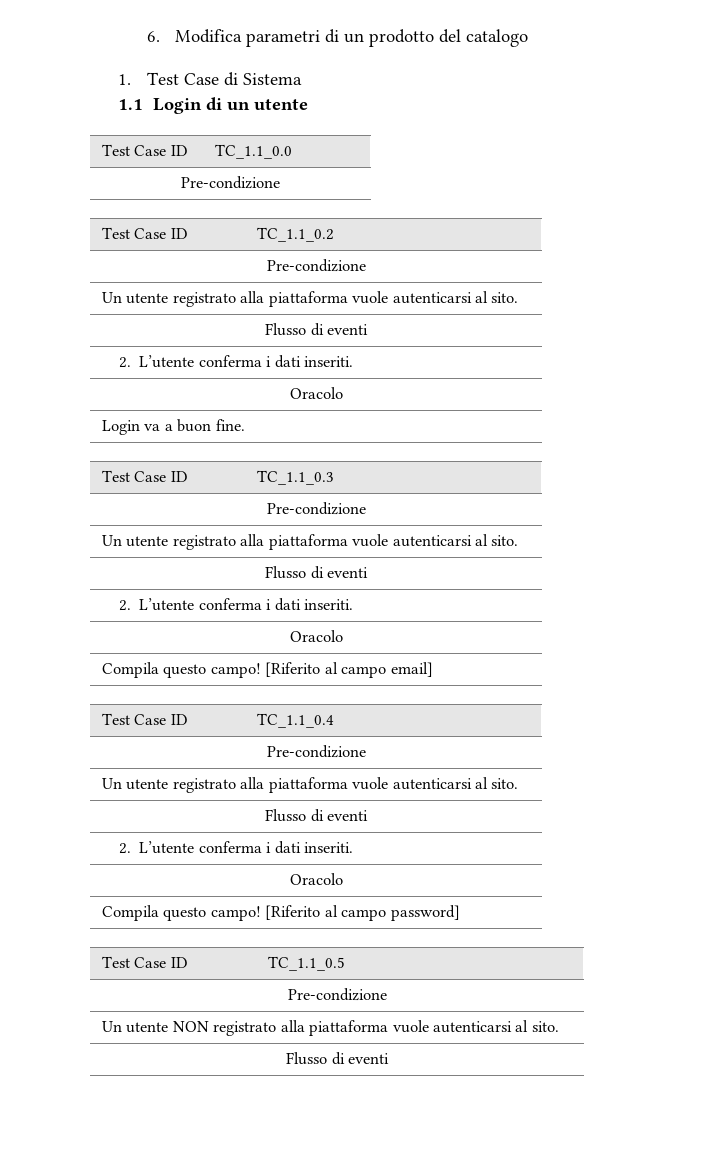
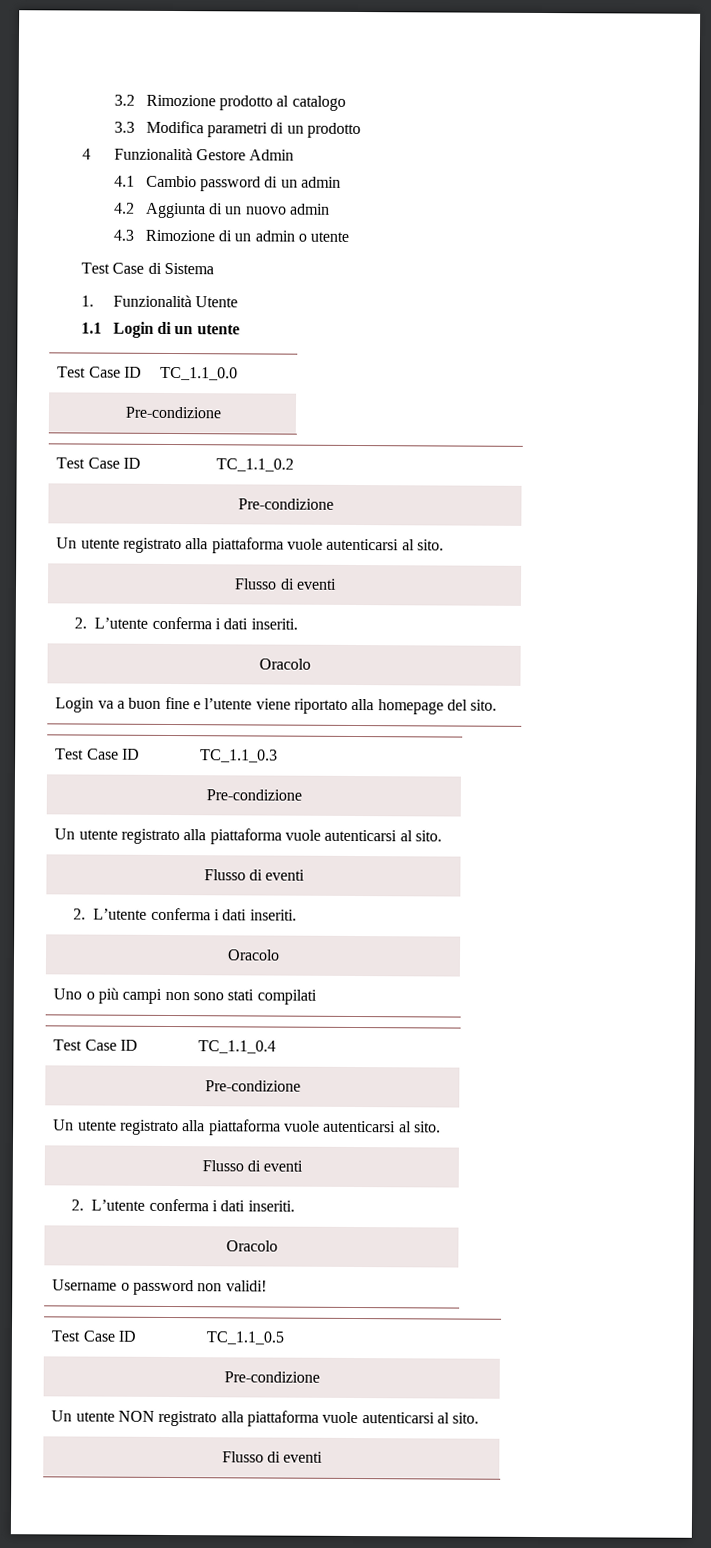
[146,31,160,42] 6. -> [113,94,346,111] [113,121,135,133] 3.2 Rimozione prodotto al catalogo // 3.3
[439,29,529,47] [118,74,132,85] del catalogo // 1. -> [81,147,295,161] [113,175,342,192] [113,202,331,219] [112,229,350,242] // 4 Funzionalità Gestore Admin // 4.1 Cambio password di un admin // 4.2 Aggiunta di un nuovo admin // 4.3 Rimozione di un admin o utente //
(302, 79) none -> [80,294,239,308] // 1. Funzionalità Utente
[215,419,245,431] fine. -> [164,696,498,715] fine e l’utente viene riportato alla homepage del sito.
[101,662,433,678] Compila questo campo! [Riferito al campo email] -> [53,987,317,1005] Uno o più campi non sono stati compilati
[101,905,460,921] Compila questo campo! [Riferito al campo password] -> [52,1279,267,1296] Username o password non validi!

